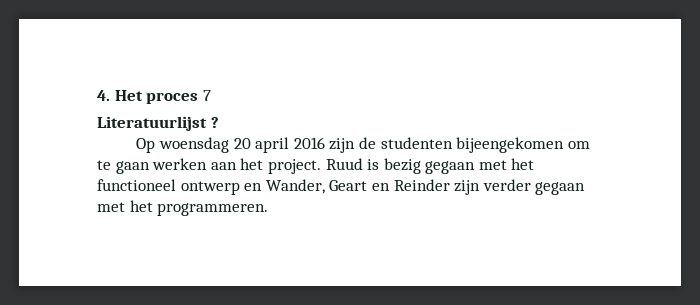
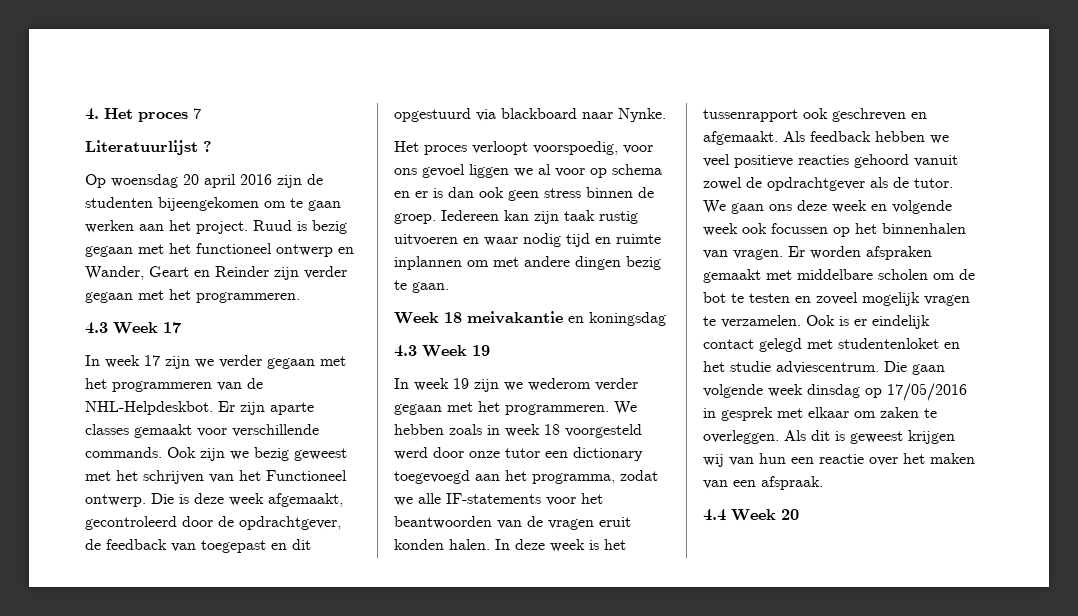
(269, 209) none -> [85,322,181,334] [85,355,346,369] [85,378,263,392] [85,401,314,415] [85,424,319,438] [85,447,347,461] [85,470,347,484] [85,493,343,507] [85,516,341,530] [85,539,311,553] [394,108,666,122] [394,141,653,155] [394,164,662,178] [394,187,654,201] [394,210,638,224] [394,233,661,247] [394,256,661,270] [394,280,449,293] [394,311,666,326] [394,345,490,357] [394,378,638,392] [394,401,637,415] [394,424,642,438] [394,447,643,461] [394,470,658,484] [394,493,603,506] [394,516,631,530] [394,539,626,552] [703,108,927,122] [703,131,949,145] [703,154,958,168] [703,177,953,191] [703,200,952,214] [703,223,966,237] [703,246,932,260] [703,269,975,283] [703,292,970,306] [703,315,930,329] [703,338,960,352] [703,361,945,375] [703,383,967,401] [703,407,937,421] [703,430,955,444] [703,453,975,467] [703,476,823,490] [703,509,799,521] // 4.3 Week 17 // In week 17 zijn we verder gegaan met het programmeren van de NHL-Helpdeskbot. Er zijn aparte classes gemaakt voor verschillende commands. Ook zijn we bezig geweest met het schrijven van het Functioneel ontwerp. Die is deze week afgemaakt, gecontroleerd door de opdrachtgever, de feedback van toegepast en dit opgestuurd via blackboard naar Nynke. // Het proces verloopt voorspoedig, voor ons gevoel liggen we al voor op schema en er is dan ook geen stress binnen de groep. Iedereen kan zijn taak rustig uitvoeren en waar nodig tijd en ruimte inplannen om met andere dingen bezig te gaan. // Week 18 meivakantie en koningsdag // 4.3 Week 19 // In week 19 zijn we wederom verder gegaan met het programmeren. We hebben zoals in week 18 voorgesteld werd door onze tutor een dictionary toegevoegd aan het programma, zodat we alle IF-statements voor het beantwoorden van de vragen eruit konden halen. In deze week is het tussenrapport ook geschreven en afgemaakt. Als feedback hebben we veel positieve reacties gehoord vanuit zowel de opdrachtgever als de tutor. We gaan ons deze week en volgende week ook focussen op het binnenhalen van vragen. Er worden afspraken gemaakt met middelbare scholen om de bot te testen en zoveel mogelijk vragen te verzamelen. Ook is er eindelijk contact gelegd met studentenloket en het studie adviescentrum. Die gaan volgende week dinsdag op 17/05/2016 in gesprek met elkaar om zaken te overleggen. Als dit is geweest krijgen wij van hun een reactie over het maken van een afspraak. // 4.4 Week 20

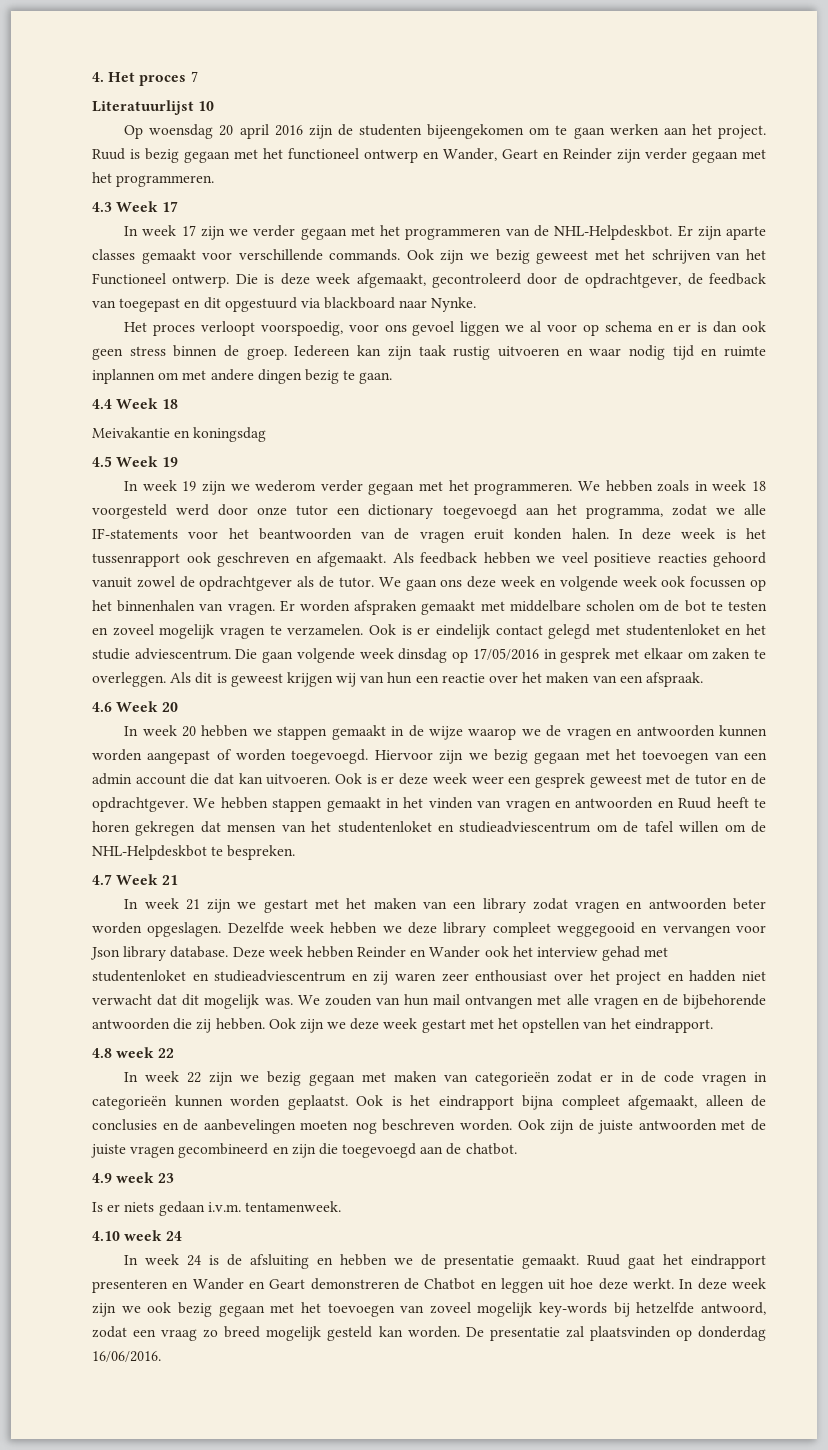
[203,141,212,152] ? -> [198,101,215,111] 10
(449, 287) none -> [92,399,112,409] 4.4
[467,311,563,324] meivakantie -> [92,427,170,438] // Meivakantie
[394,345,417,357] 4.3 -> [92,456,112,467] 4.5
[703,509,726,521] 4.4 -> [92,702,112,712] 4.6
(799, 514) none -> [124,725,768,740] [92,749,767,764] [92,773,767,788] [92,797,766,812] [92,821,767,836] [92,845,296,860] [92,874,179,885] [124,898,767,913] [92,922,767,937] [90,946,669,961] [92,970,767,985] [92,994,766,1009] [92,1018,713,1033] [92,1047,175,1058] [124,1071,767,1086] [92,1095,766,1110] [92,1119,766,1134] [91,1143,517,1158] [92,1172,175,1183] [92,1201,341,1216] [92,1230,183,1241] [124,1254,767,1269] [92,1278,766,1293] [92,1302,766,1317] [92,1326,766,1341] [92,1351,161,1362] // In week 20 hebben we stappen gemaakt in de wijze waarop we de vragen en antwoorden kunnen worden aangepast of worden toegevoegd. Hiervoor zijn we bezig gegaan met het toevoegen van een admin account die dat kan uitvoeren. Ook is er deze week weer een gesprek geweest met de tutor en de opdrachtgever. We hebben stappen gemaakt in het vinden van vragen en antwoorden en Ruud heeft te horen gekregen dat mensen van het studentenloket en studieadviescentrum om de tafel willen om de NHL-Helpdeskbot te bespreken. // 4.7 Week 21 // In week 21 zijn we gestart met het maken van een library zodat vragen en antwoorden beter worden opgeslagen. Dezelfde week hebben we deze library compleet weggegooid en vervangen voor Json library database. Deze week hebben Reinder en Wander ook het interview gehad met studentenloket en studieadviescentrum en zij waren zeer enthousiast over het project en hadden niet verwacht dat dit mogelijk was. We zouden van hun mail ontvangen met alle vragen en de bijbehorende antwoorden die zij hebben. Ook zijn we deze week gestart met het opstellen van het eindrapport. // 4.8 week 22 // In week 22 zijn we bezig gegaan met maken van categorieën zodat er in de code vragen in categorieën kunnen worden geplaatst. Ook is het eindrapport bijna compleet afgemaakt, alleen de conclusies en de aanbevelingen moeten nog beschreven worden. Ook zijn de juiste antwoorden met de juiste vragen gecombineerd en zijn die toegevoegd aan de chatbot. // 4.9 week 23 // Is er niets gedaan i.v.m. tentamenweek. // 4.10 week 24 // In week 24 is de afsluiting en hebben we de presentatie gemaakt. Ruud gaat het eindrapport presenteren en Wander en Geart demonstreren de Chatbot en leggen uit hoe deze werkt. In deze week zijn we ook bezig gegaan met het toevoegen van zoveel mogelijk key-words bij hetzelfde antwoord, zodat een vraag zo breed mogelijk gesteld kan worden. De presentatie zal plaatsvinden op donderdag 16/06/2016.

